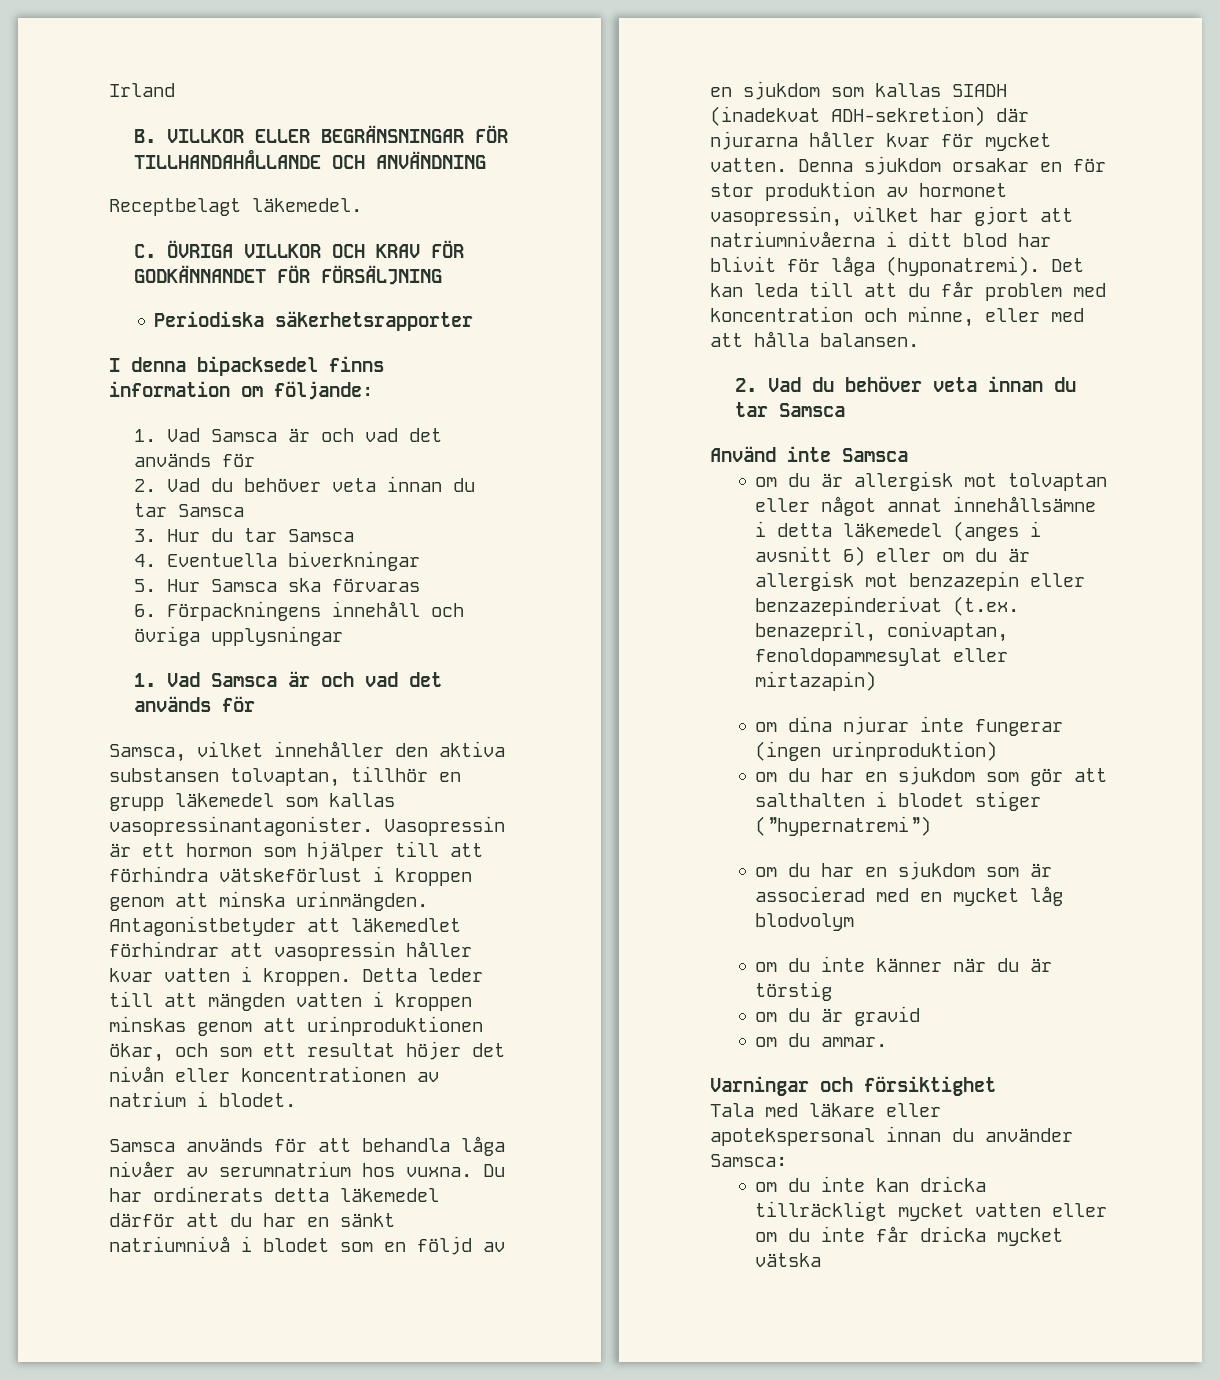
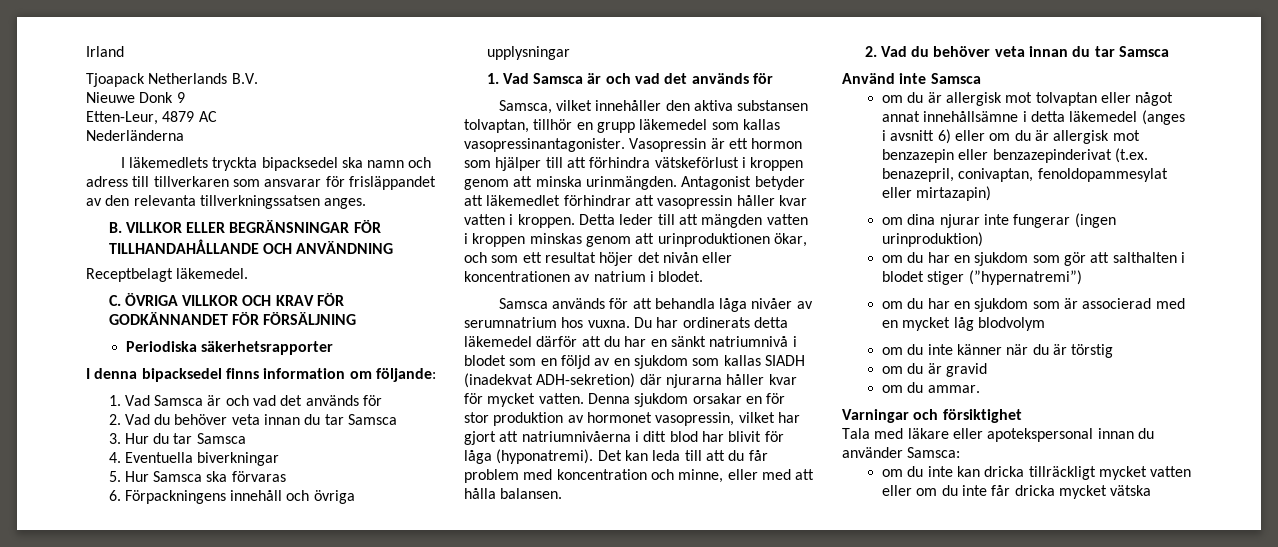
(175, 90) none -> [86,73,258,87] [86,92,185,103] [86,111,217,125] [86,130,184,141] [120,157,432,171] [86,176,436,190] [86,195,367,209] // Tjoapack Netherlands B.V. // Nieuwe Donk 9 // Etten-Leur, 4879 AC // Nederländerna // I läkemedlets tryckta bipacksedel ska namn och adress till tillverkaren som ansvarar för frisläppandet av den relevanta tillverkningssatsen anges.
[109,916,296,936] Antagonistbetyder -> [681,176,805,190] Antagonist betyder

